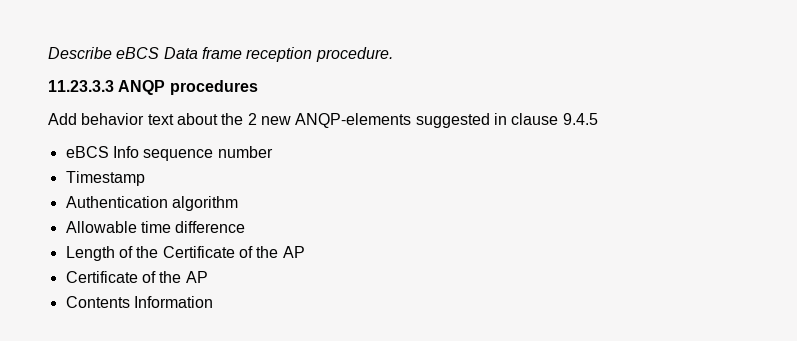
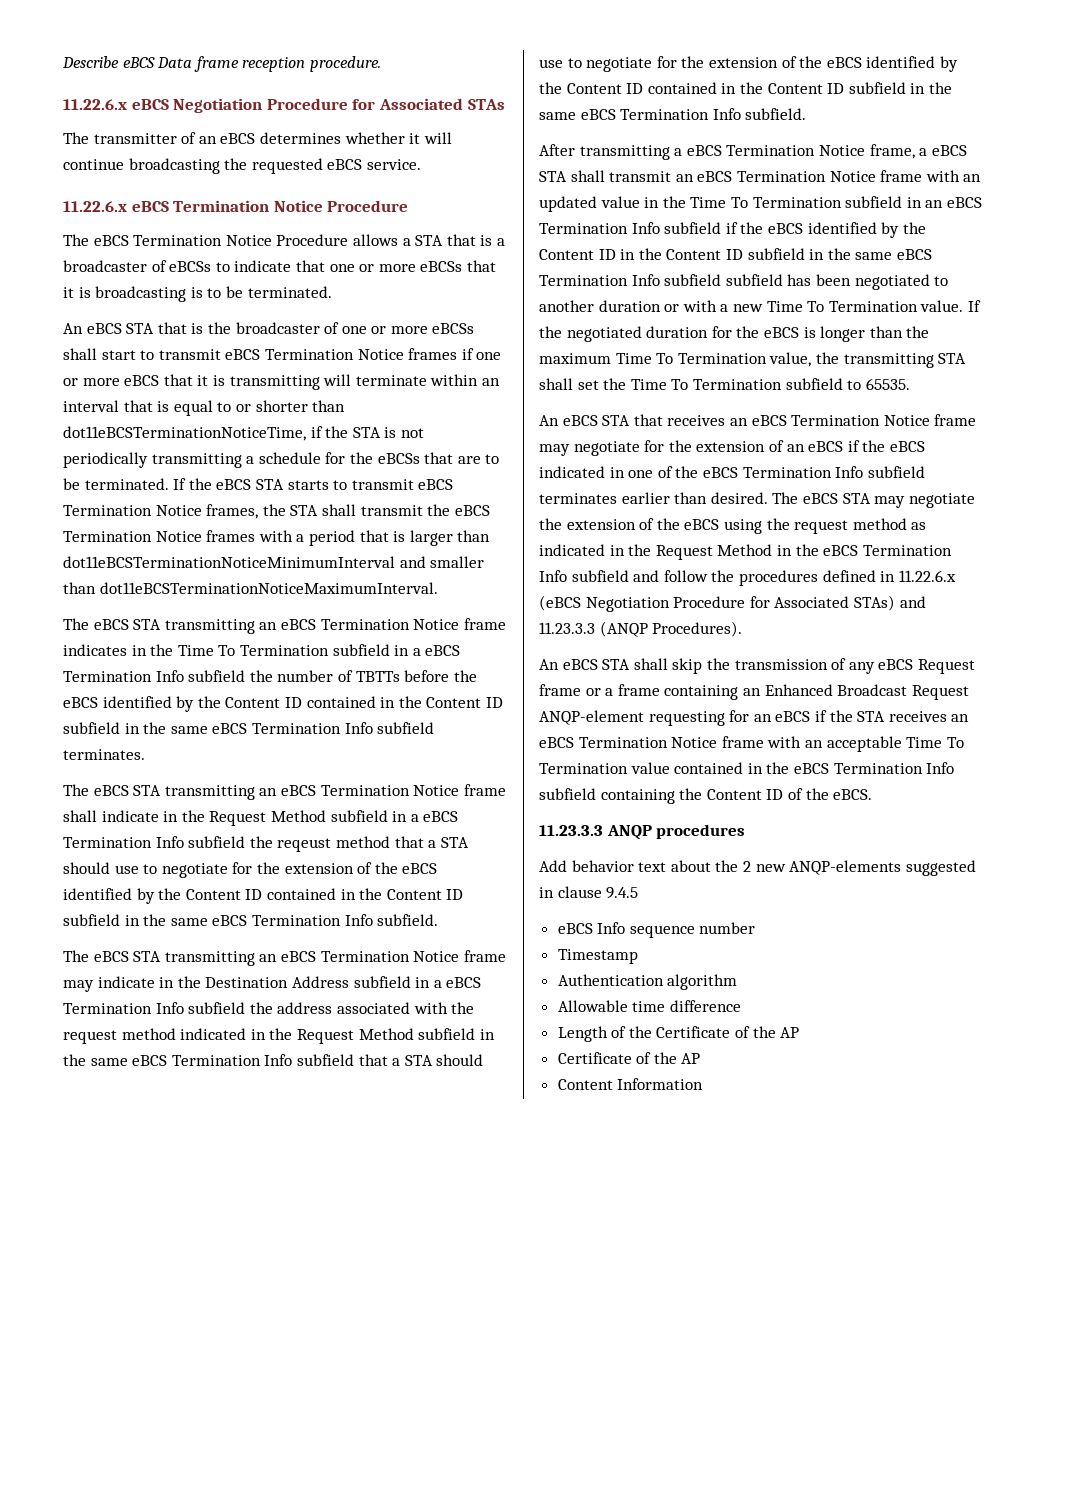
(393, 54) none -> [63,98,505,113] [63,132,452,144] [63,158,421,174] [63,200,409,212] [63,234,505,246] [63,260,496,272] [63,286,332,302] [63,322,475,334] [63,348,502,360] [63,374,500,390] [63,400,346,416] [63,426,424,441] [63,452,500,468] [63,478,454,490] [63,504,490,519] [63,530,491,546] [63,556,485,568] [63,582,438,594] [63,618,506,634] [63,644,461,656] [63,670,477,682] [63,696,503,712] [63,722,435,734] [63,749,145,760] [63,784,506,800] [63,810,459,826] [63,836,469,852] [63,862,438,878] [63,888,464,904] [63,914,439,926] [63,950,506,966] [63,976,482,992] [63,1002,475,1014] [63,1028,495,1044] [63,1054,484,1066] [539,56,958,72] [539,82,952,94] [539,108,807,120] [539,144,967,160] [539,170,982,182] [539,196,982,212] [539,222,926,238] [539,248,932,260] [539,274,949,290] [539,300,981,312] [539,326,930,342] [539,352,967,368] [539,378,910,390] [539,414,977,426] [539,440,925,456] [539,466,925,478] [539,492,975,508] [539,518,927,534] [539,544,952,560] [539,570,956,586] [539,595,926,612] [539,621,743,637] [539,658,975,674] [539,684,969,700] [539,710,970,726] [539,736,964,752] [539,762,955,774] [539,788,873,804] // 11.22.6.x eBCS Negotiation Procedure for Associated STAs // The transmitter of an eBCS determines whether it will continue broadcasting the requested eBCS service. // 11.22.6.x eBCS Termination Notice Procedure // The eBCS Termination Notice Procedure allows a STA that is a broadcaster of eBCSs to indicate that one or more eBCSs that it is broadcasting is to be terminated. // An eBCS STA that is the broadcaster of one or more eBCSs shall start to transmit eBCS Termination Notice frames if one or more eBCS that it is transmitting will terminate within an interval that is equal to or shorter than dot11eBCSTerminationNoticeTime, if the STA is not periodically transmitting a schedule for the eBCSs that are to be terminated. If the eBCS STA starts to transmit eBCS Termination Notice frames, the STA shall transmit the eBCS Termination Notice frames with a period that is larger than dot11eBCSTerminationNoticeMinimumInterval and smaller than dot11eBCSTerminationNoticeMaximumInterval. // The eBCS STA transmitting an eBCS Termination Notice frame indicates in the Time To Termination subfield in a eBCS Termination Info subfield the number of TBTTs before the eBCS identified by the Content ID contained in the Content ID subfield in the same eBCS Termination Info subfield terminates. // The eBCS STA transmitting an eBCS Termination Notice frame shall indicate in the Request Method subfield in a eBCS Termination Info subfield the reqeust method that a STA should use to negotiate for the extension of the eBCS identified by the Content ID contained in the Content ID subfield in the same eBCS Termination Info subfield. // The eBCS STA transmitting an eBCS Termination Notice frame may indicate in the Destination Address subfield in a eBCS Termination Info subfield the address associated with the request method indicated in the Request Method subfield in the same eBCS Termination Info subfield that a STA should use to negotiate for the extension of the eBCS identified by the Content ID contained in the Content ID subfield in the same eBCS Termination Info subfield. // After transmitting a eBCS Termination Notice frame, a eBCS STA shall transmit an eBCS Termination Notice frame with an updated value in the Time To Termination subfield in an eBCS Termination Info subfield if the eBCS identified by the Content ID in the Content ID subfield in the same eBCS Termination Info subfield subfield has been negotiated to another duration or with a new Time To Termination value. If the negotiated duration for the eBCS is longer than the maximum Time To Termination value, the transmitting STA shall set the Time To Termination subfield to 65535. // An eBCS STA that receives an eBCS Termination Notice frame may negotiate for the extension of an eBCS if the eBCS indicated in one of the eBCS Termination Info subfield terminates earlier than desired. The eBCS STA may negotiate the extension of the eBCS using the request method as indicated in the Request Method in the eBCS Termination Info subfield and follow the procedures defined in 11.22.6.x (eBCS Negotiation Procedure for Associated STAs) and 11.23.3.3 (ANQP Procedures). // An eBCS STA shall skip the transmission of any eBCS Request frame or a frame containing an Enhanced Broadcast Request ANQP-element requesting for an eBCS if the STA receives an eBCS Termination Notice frame with an acceptable Time To Termination value contained in the eBCS Termination Info subfield containing the Content ID of the eBCS.
[65,296,130,308] Contents -> [557,1079,613,1090] Content

